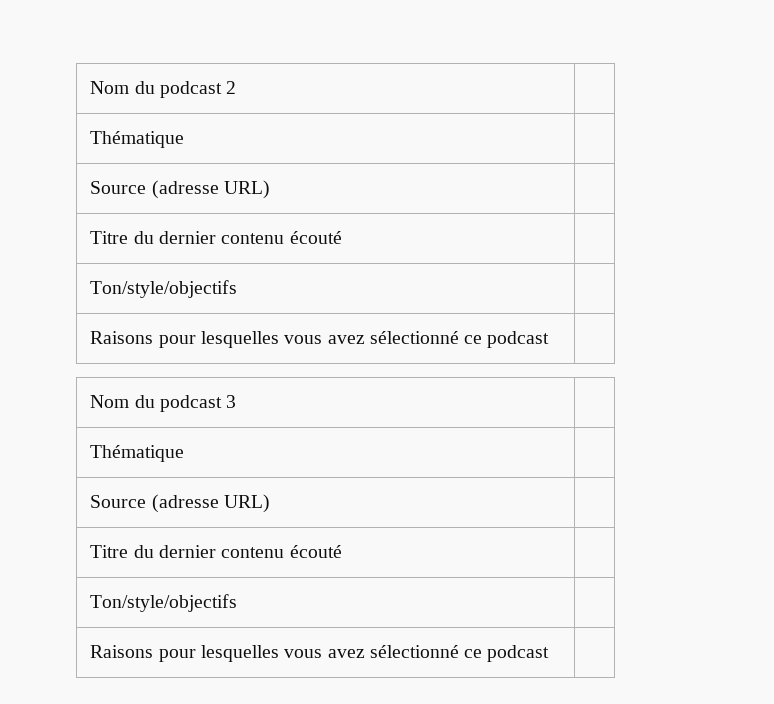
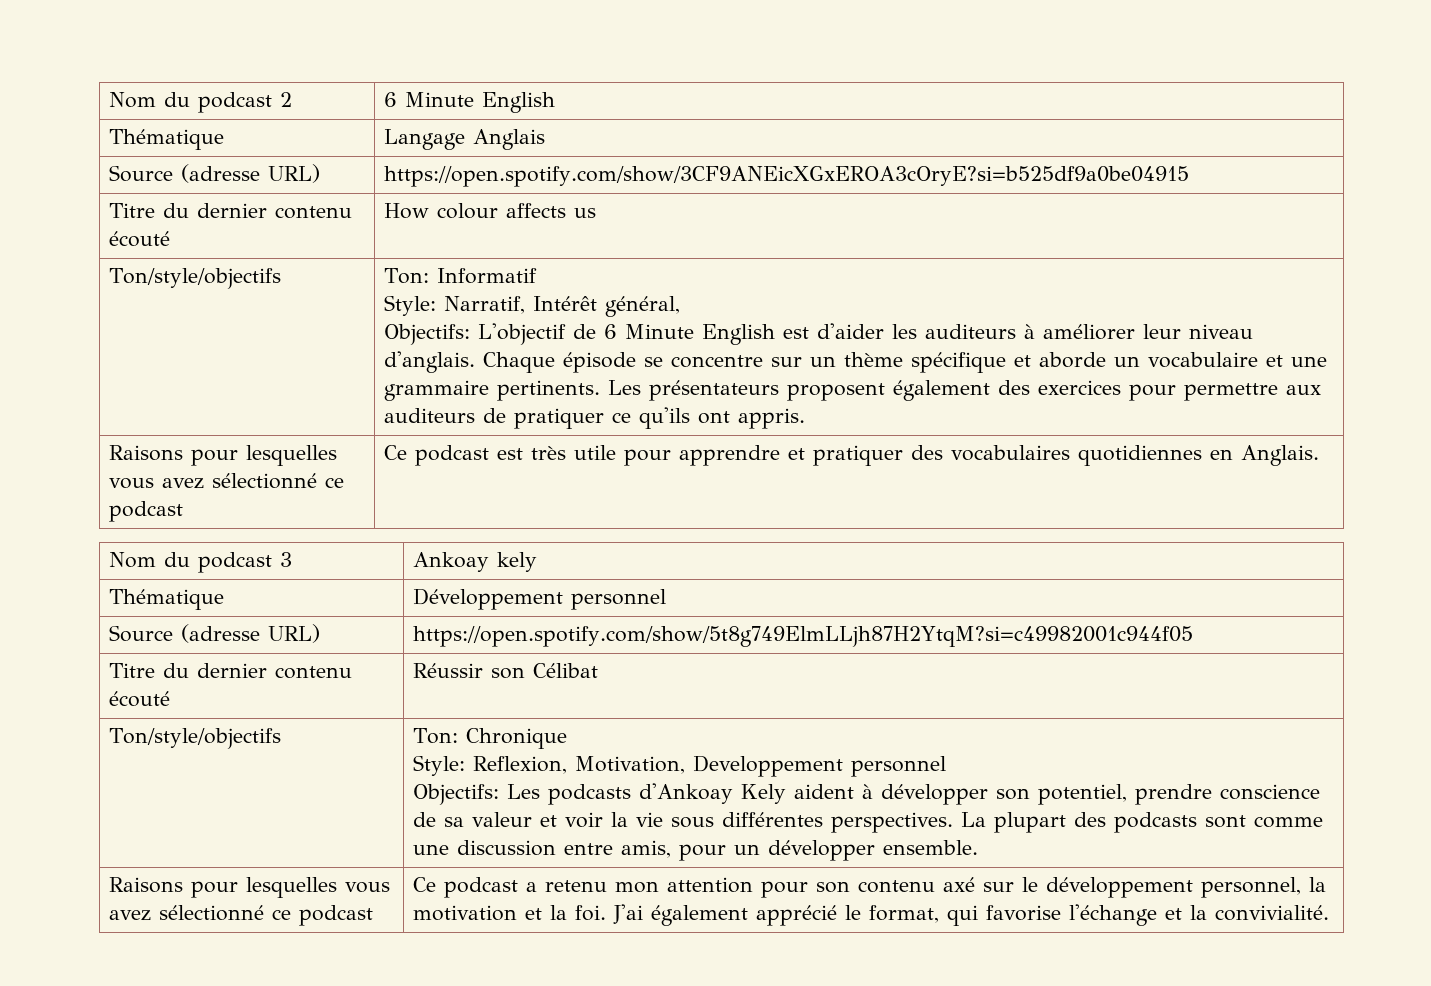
[90,131,185,148] [90,180,270,199] [90,231,342,244] [90,280,238,298] [90,331,550,348] // Thématique | // Source (adresse URL) | // Titre du dernier contenu écouté | // Ton/style/objectifs | // Raisons pour lesquelles vous avez sélectionné ce podcast | -> [383,92,555,113] [108,129,224,150] [383,129,545,150] [108,164,320,183] [383,166,1189,187] [108,203,352,219] [108,231,170,247] [383,203,596,219] [108,268,281,289] [383,268,537,284] [383,295,680,317] [383,323,1253,345] [383,351,1327,373] [383,380,1321,401] [383,407,805,429] [108,445,337,466] [108,473,344,489] [108,501,183,522] [383,445,1319,466] 6 Minute English // Thématique | Langage Anglais // Source (adresse URL) | https://open.spotify.com/show/3CF9ANEicXGxEROA3cOryE?si=b525df9a0be04915 // Titre du dernier contenu écouté | How colour affects us // Ton/style/objectifs | Ton: Informatif // Style: Narratif, Intérêt général, // Objectifs: L'objectif de 6 Minute English est d'aider les auditeurs à améliorer leur niveau d'anglais. Chaque épisode se concentre sur un thème spécifique et aborde un vocabulaire et une grammaire pertinents. Les présentateurs proposent également des exercices pour permettre aux auditeurs de pratiquer ce qu'ils ont appris. // Raisons pour lesquelles vous avez sélectionné ce podcast | Ce podcast est très utile pour apprendre et pratiquer des vocabulaires quotidiennes en Anglais.
[90,445,185,462] [90,494,270,513] [90,545,342,558] [90,594,238,612] [90,645,550,662] // Thématique | // Source (adresse URL) | // Titre du dernier contenu écouté | // Ton/style/objectifs | // Raisons pour lesquelles vous avez sélectionné ce podcast | -> [412,552,537,572] [108,589,224,610] [412,588,666,610] [108,624,320,643] [412,626,1193,647] [108,663,352,679] [108,691,170,707] [412,663,598,679] [108,728,281,749] [412,728,567,749] [412,755,946,777] [412,783,1320,805] [412,812,1323,833] [412,840,978,861] [108,877,390,898] [108,905,373,926] [412,877,1326,898] [412,904,1329,926] Ankoay kely // Thématique | Développement personnel // Source (adresse URL) | https://open.spotify.com/show/5t8g749ElmLLjh87H2YtqM?si=c49982001c944f05 // Titre du dernier contenu écouté | Réussir son Célibat // Ton/style/objectifs | Ton: Chronique // Style: Reflexion, Motivation, Developpement personnel // Objectifs: Les podcasts d'Ankoay Kely aident à développer son potentiel, prendre conscience de sa valeur et voir la vie sous différentes perspectives. La plupart des podcasts sont comme une discussion entre amis, pour un développer ensemble. // Raisons pour lesquelles vous avez sélectionné ce podcast | Ce podcast a retenu mon attention pour son contenu axé sur le développement personnel, la motivation et la foi. J'ai également apprécié le format, qui favorise l'échange et la convivialité.

